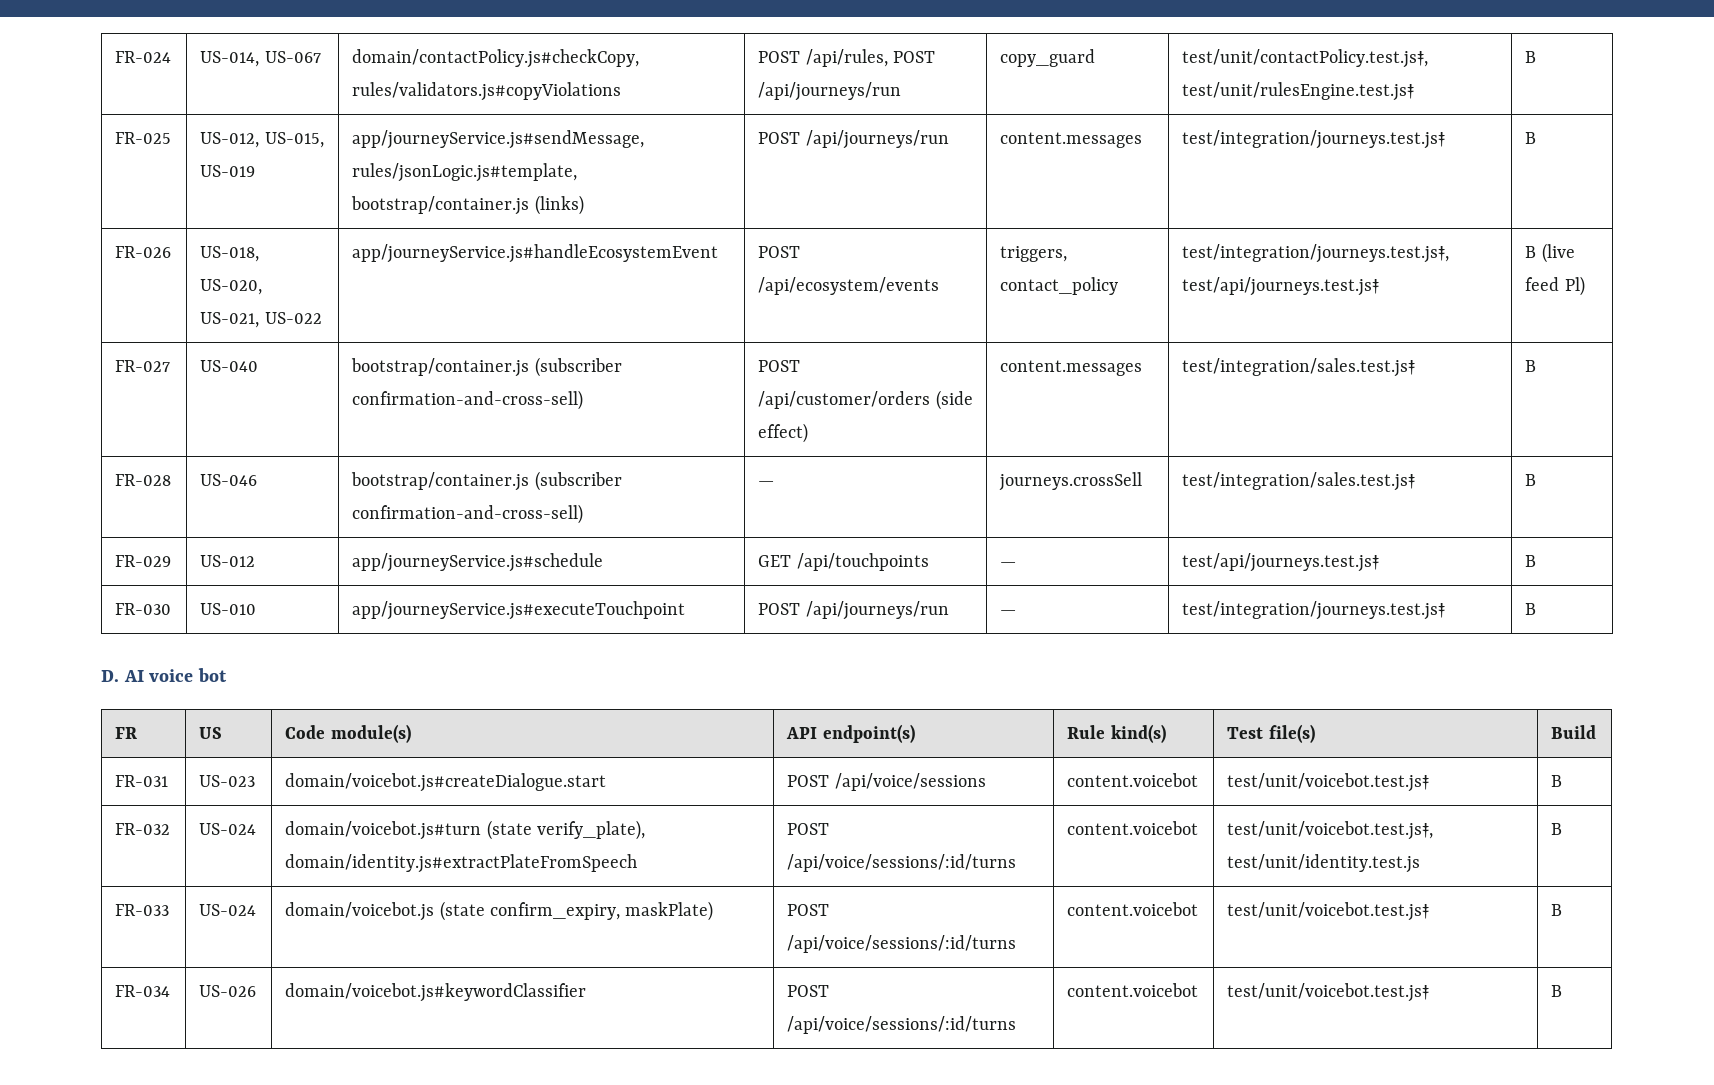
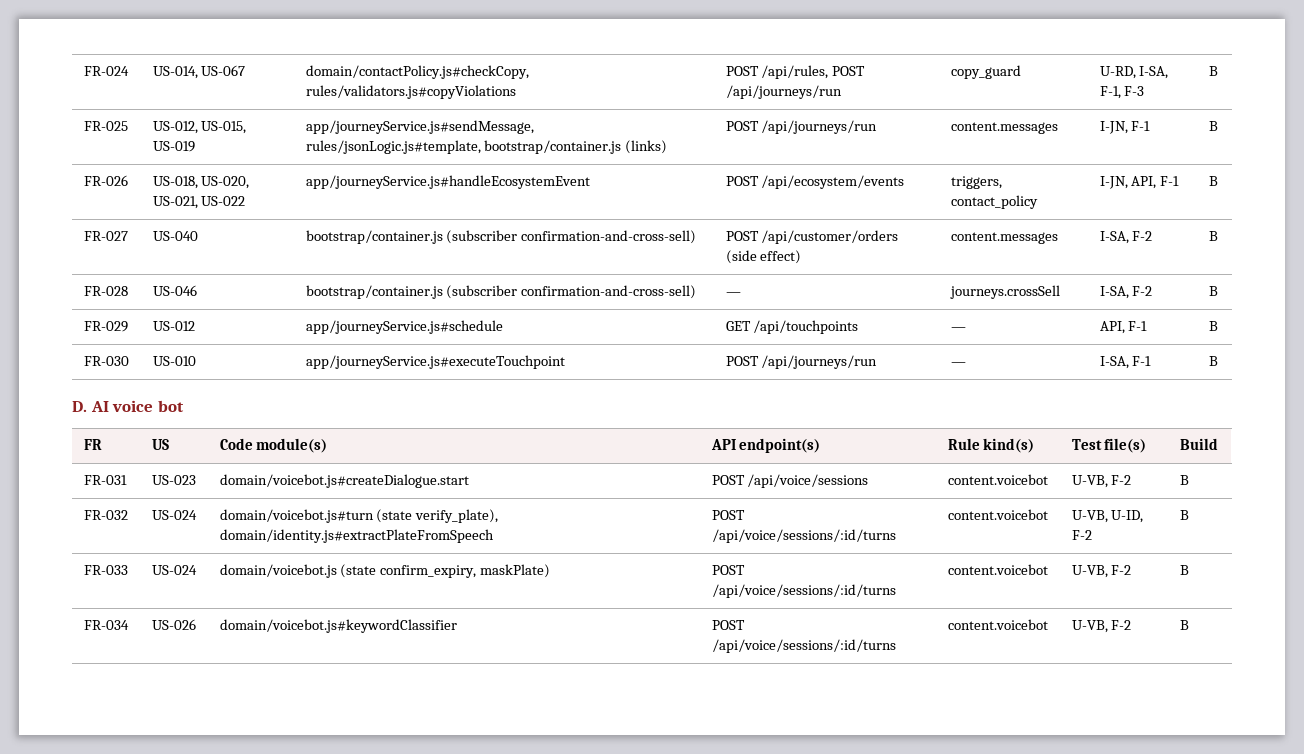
[1182,49,1429,68] [1182,82,1415,101] test/unit/contactPolicy.test.js‡, test/unit/rulesEngine.test.js‡ -> [1099,66,1169,79] [1099,86,1145,99] U-RD, I-SA, F-1, F-3
[1182,130,1446,149] test/integration/journeys.test.js‡ -> [1099,121,1151,134] I-JN, F-1
[1182,244,1450,263] [1182,277,1380,296] [1525,243,1575,263] [1525,276,1585,296] test/integration/journeys.test.js‡, test/api/journeys.test.js‡ | B (live feed Pl) -> [1099,176,1180,189] [1208,176,1218,186] I-JN, API, F-1 | B
[1182,358,1416,377] test/integration/sales.test.js‡ -> [1099,231,1153,244] I-SA, F-2
[1182,472,1416,491] test/integration/sales.test.js‡ -> [1099,286,1153,299] I-SA, F-2
[1182,553,1380,572] test/api/journeys.test.js‡ -> [1099,321,1148,334] API, F-1
[1182,601,1446,620] test/integration/journeys.test.js‡ -> [1099,356,1152,369] I-SA, F-1
[1227,773,1430,792] test/unit/voicebot.test.js‡ -> [1071,475,1132,488] U-VB, F-2
[1227,821,1434,840] [1227,854,1421,873] test/unit/voicebot.test.js‡, test/unit/identity.test.js -> [1071,510,1144,523] [1071,530,1092,540] U-VB, U-ID, F-2
[1227,902,1430,921] test/unit/voicebot.test.js‡ -> [1071,565,1132,578] U-VB, F-2
[1227,983,1430,1002] test/unit/voicebot.test.js‡ -> [1071,620,1132,633] U-VB, F-2

